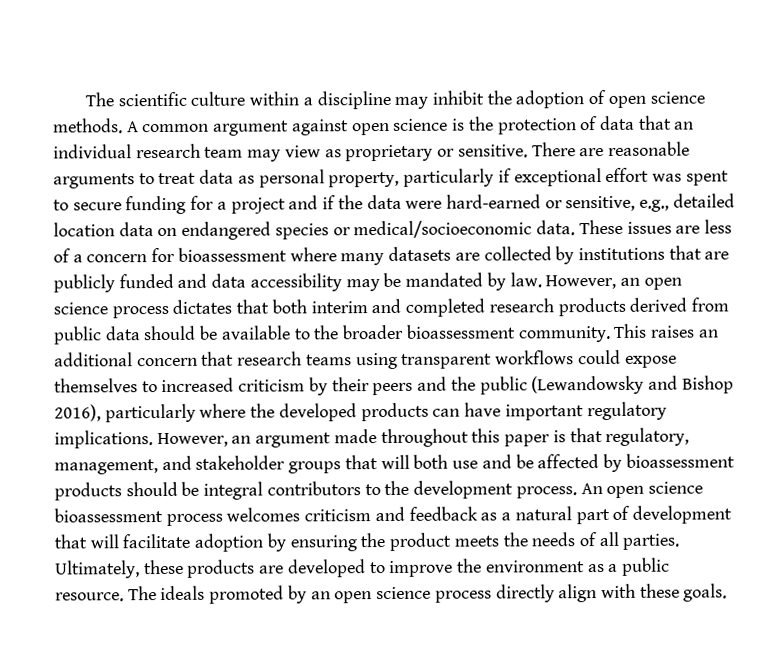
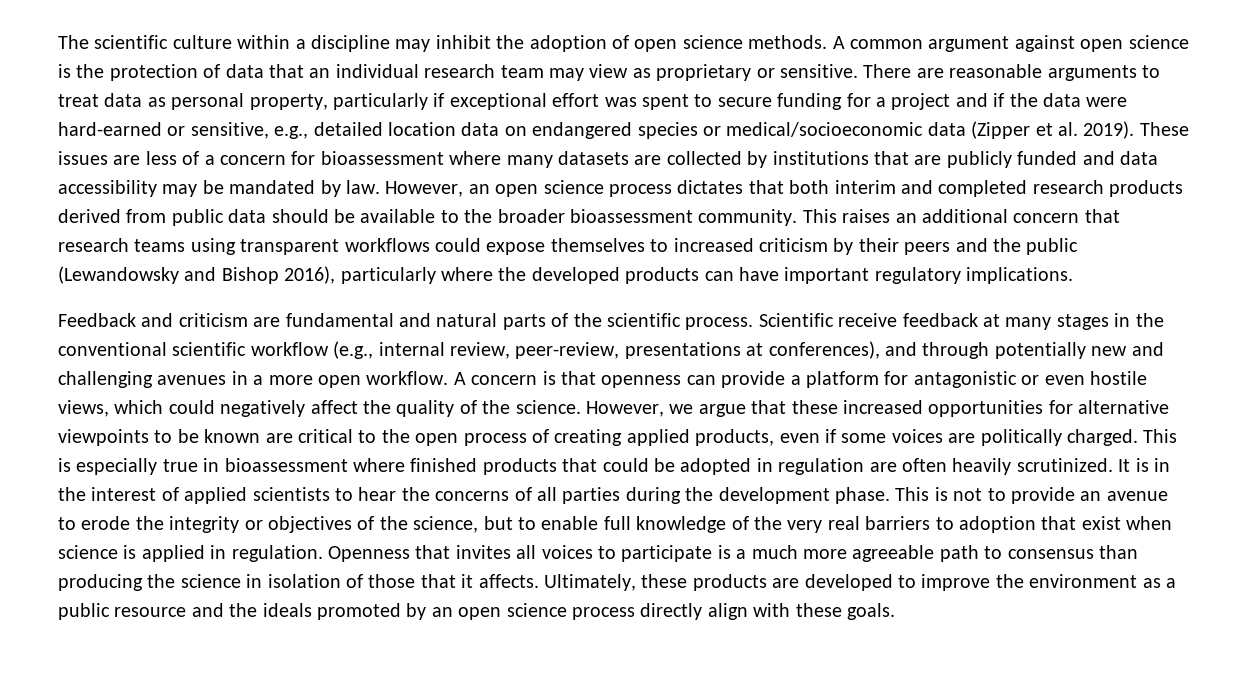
[536,220,576,236] data. -> [927,121,1135,139] data (Zipper et al. 2019).
[156,427,690,448] [54,453,735,475] [54,480,703,501] [54,505,732,526] [54,531,680,552] However, an argument made throughout this paper is that regulatory, management, and stakeholder groups that will both use and be affected by bioassessment products should be integral contributors to the development process. An open science bioassessment process welcomes criticism and feedback as a natural part of development that will facilitate adoption by ensuring the product meets the needs of all parties. -> [58,313,1164,330] [58,341,1164,359] [58,371,1147,388] [58,400,1170,417] [58,429,1178,446] [58,458,1170,475] [58,487,1168,504] [58,516,1173,533] [58,545,1138,562] [58,574,539,591] // Feedback and criticism are fundamental and natural parts of the scientific process. Scientific receive feedback at many stages in the conventional scientific workflow (e.g., internal review, peer-review, presentations at conferences), and through potentially new and challenging avenues in a more open workflow. A concern is that openness can provide a platform for antagonistic or even hostile views, which could negatively affect the quality of the science. However, we argue that these increased opportunities for alternative viewpoints to be known are critical to the open process of creating applied products, even if some voices are politically charged. This is especially true in bioassessment where finished products that could be adopted in regulation are often heavily scrutinized. It is in the interest of applied scientists to hear the concerns of all parties during the development phase. This is not to provide an avenue to erode the integrity or objectives of the science, but to enable full knowledge of the very real barriers to adoption that exist when science is applied in regulation. Openness that invites all voices to participate is a much more agreeable path to consensus than producing the science in isolation of those that it affects.
[55,586,157,602] resource. The -> [114,603,258,617] resource and the

